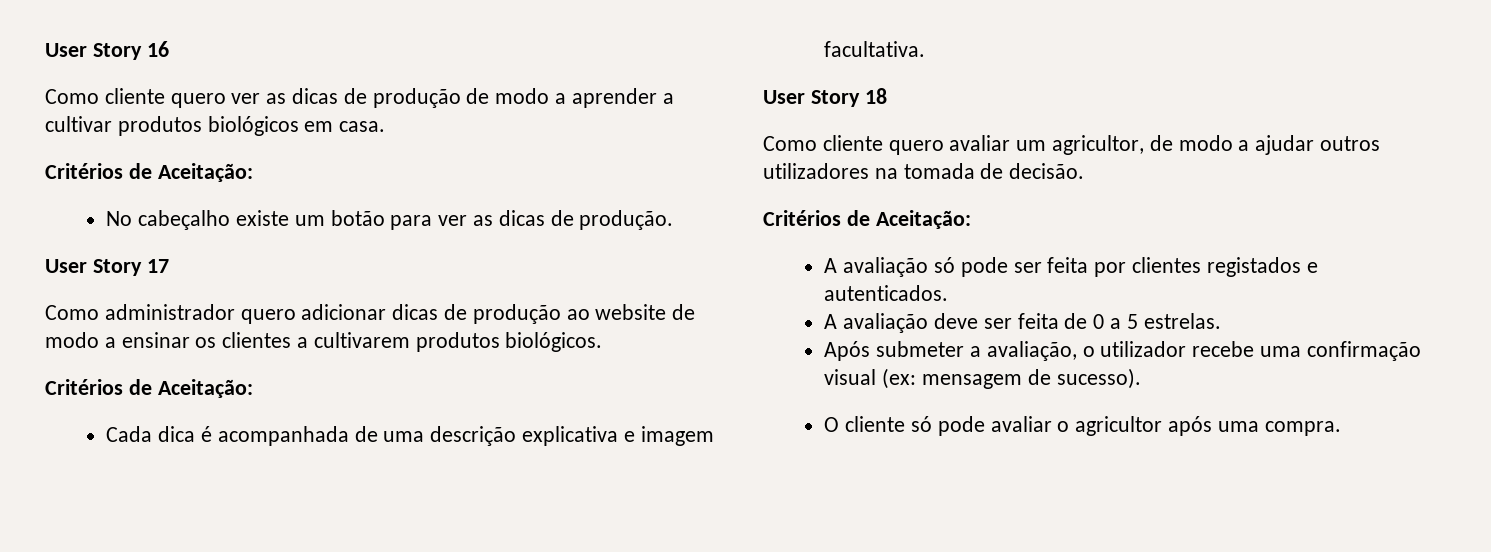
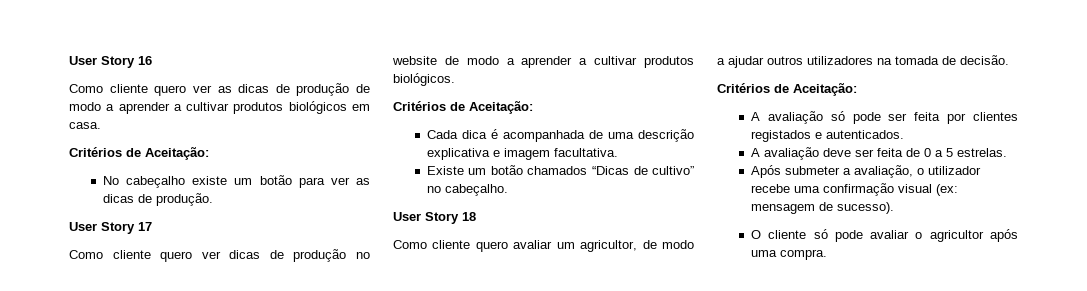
[104,304,590,324] administrador quero adicionar dicas de produção ao -> [112,249,370,262] cliente quero ver dicas de produção no
[121,332,410,348] ensinar os clientes a cultivarem -> [521,56,638,68] aprender a cultivar
(926, 49) none -> [426,165,694,175] [426,184,508,196] // Existe um botão chamados “Dicas de cultivo” no cabeçalho.

